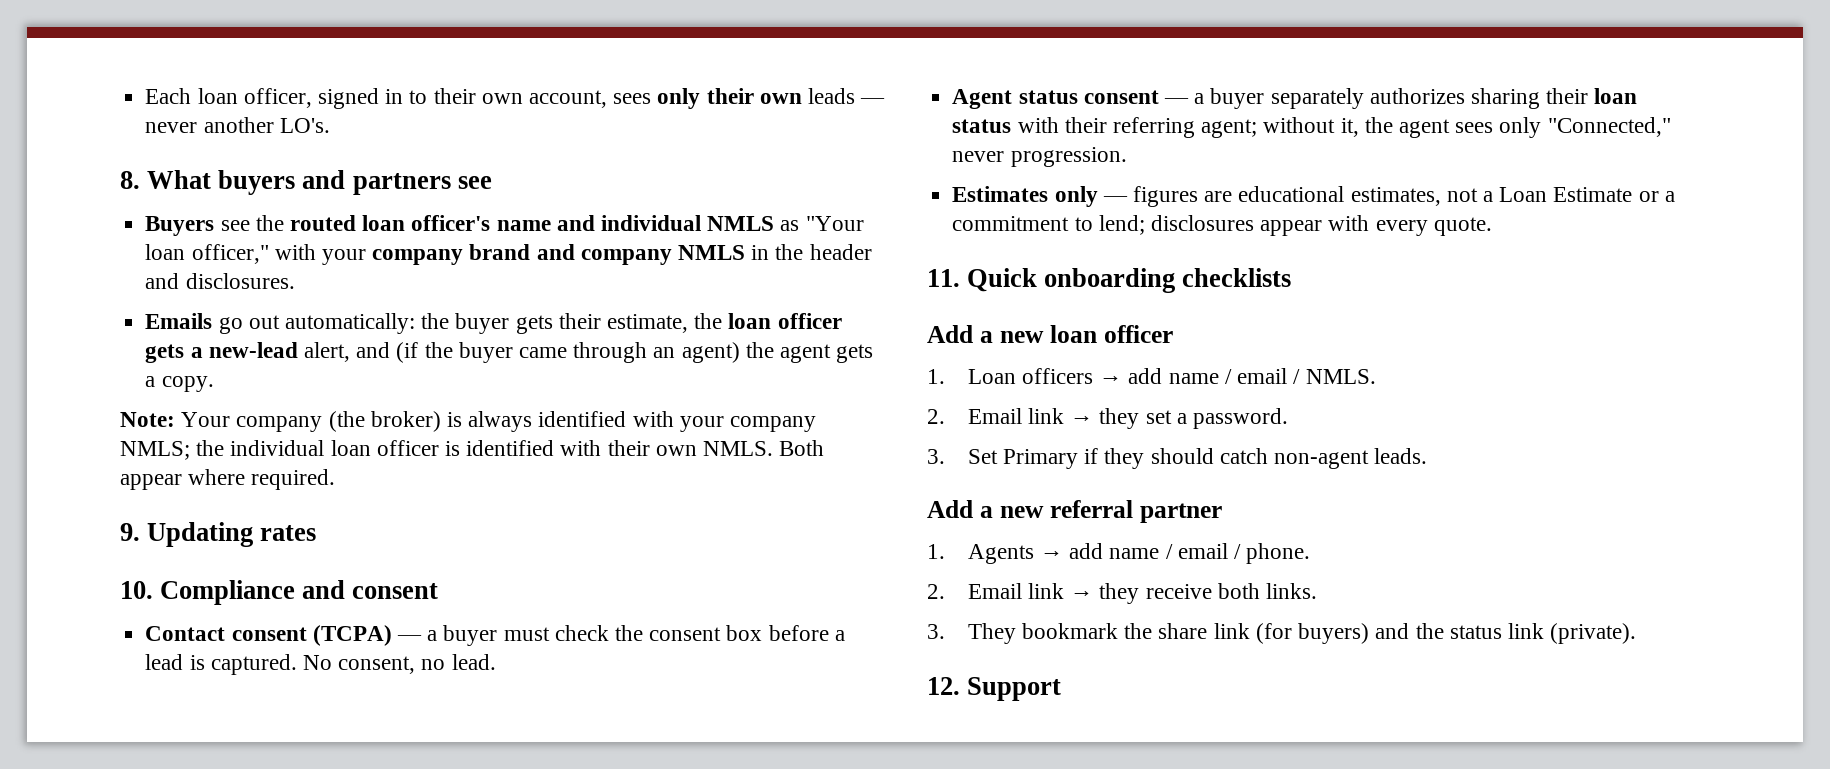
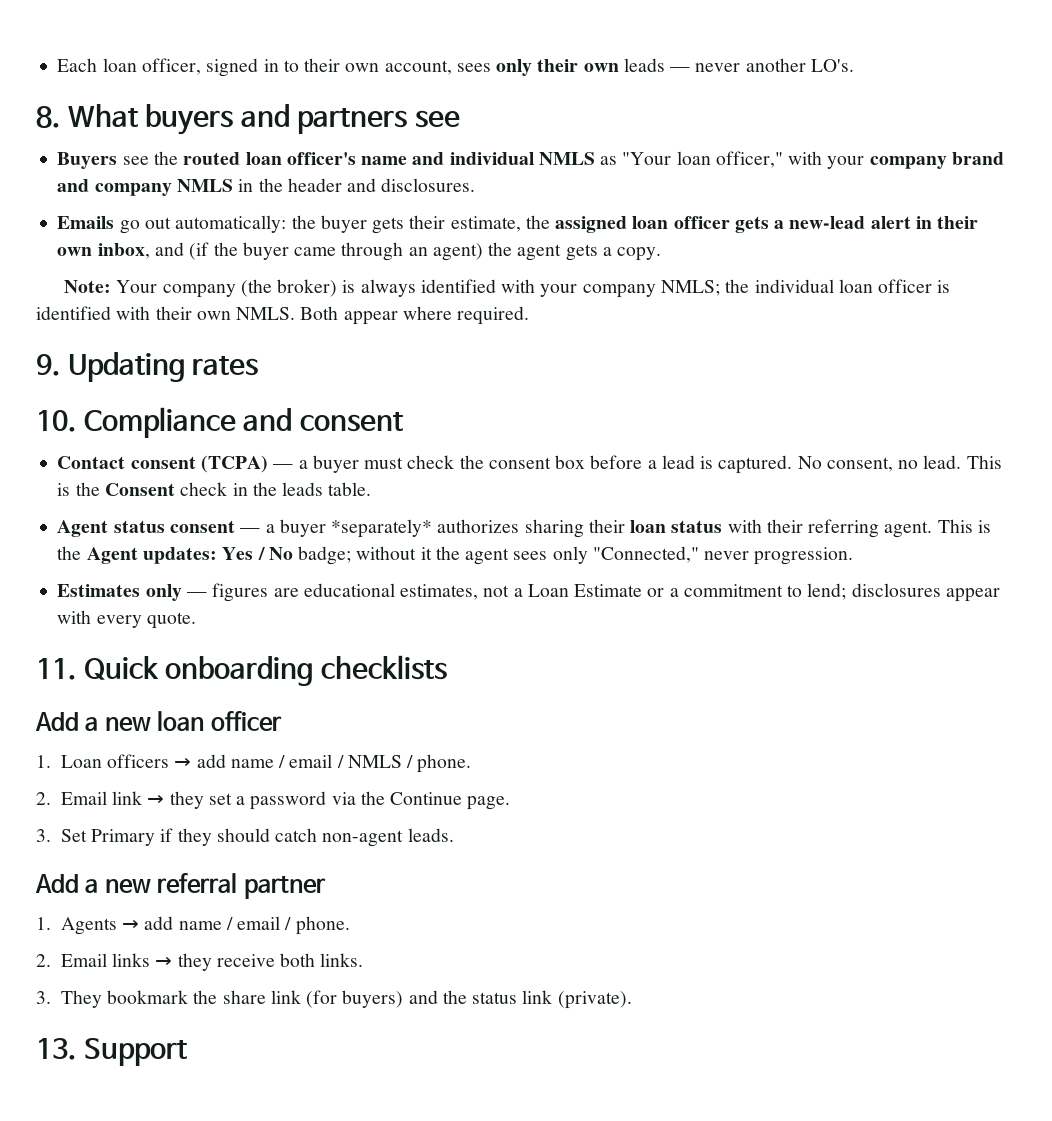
(723, 321) none -> [555,216,628,233] assigned
[303,342,350,362] alert, -> [870,216,979,229] [57,243,150,259] alert in their own inbox,
(496, 662) none -> [966,455,1002,469] [57,482,372,496] This is the Consent check in the leads table.
[1270,88,1364,109] separately -> [331,519,433,538] *separately*
[1201,117,1359,138] agent; without it, -> [884,519,991,538] [57,546,432,565] agent. This is the Agent updates: Yes / No badge; without it
[1305,369,1376,384] NMLS. -> [347,754,472,773] NMLS / phone.
[1193,408,1289,429] password. -> [250,791,511,810] password via the Continue page.
[1028,583,1065,599] link -> [112,953,151,967] links
[927,677,960,695] 12. -> [36,1038,76,1060] 13.

